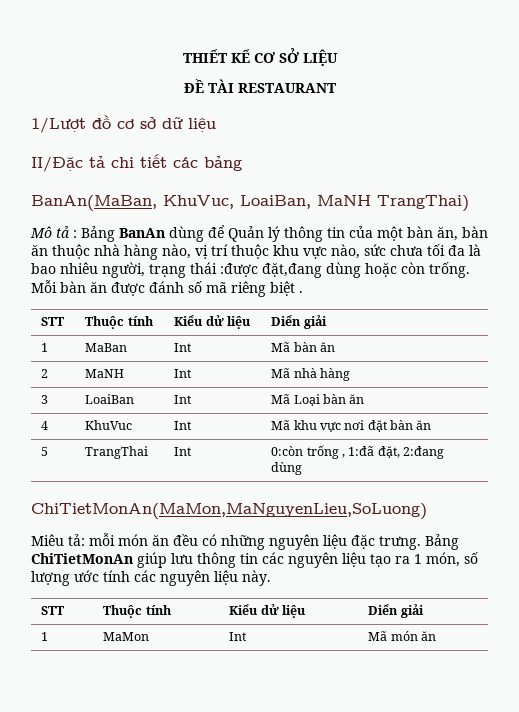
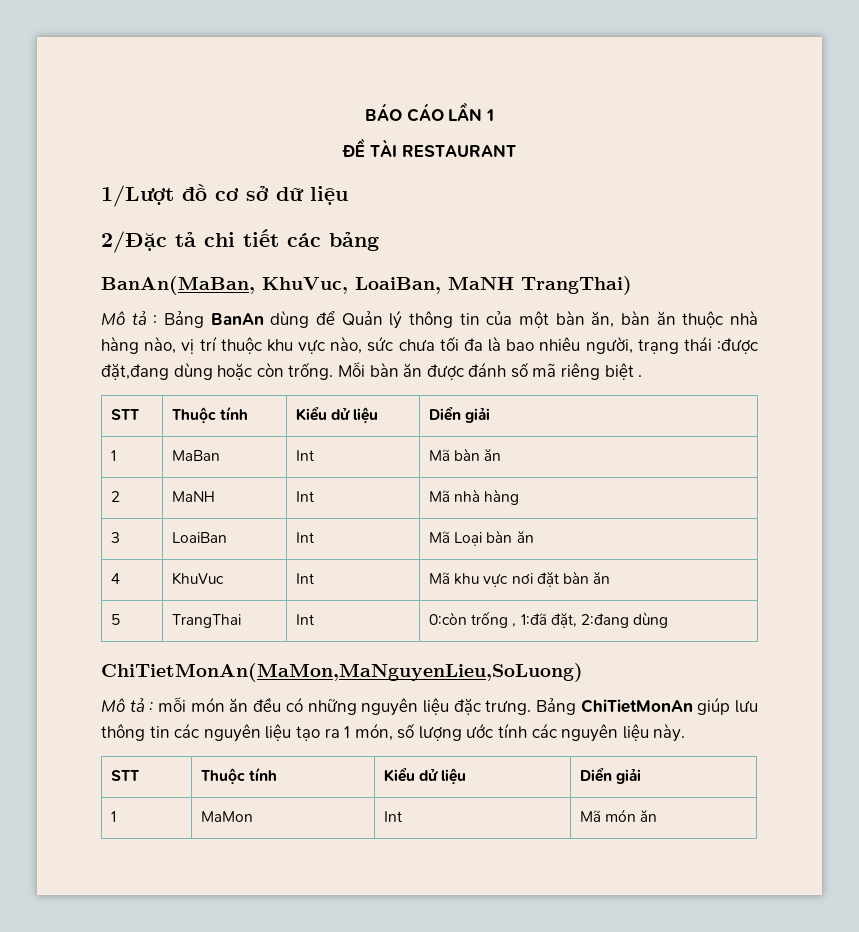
[182,48,338,66] THIẾT KẾ CƠ SỞ LIỆU -> [365,102,494,122] BÁO CÁO LẦN 1
[31,156,83,172] II/Đặc -> [101,231,167,253] 2/Đặc
[31,534,85,546] Miêu tả: -> [101,698,154,712] Mô tả :

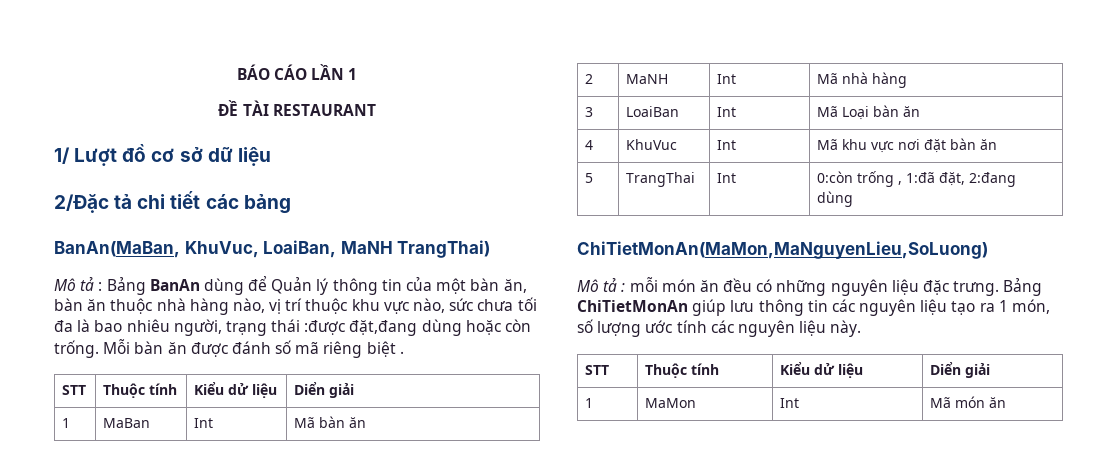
[101,185,174,207] 1/Lượt -> [54,147,118,166] 1/ Lượt

